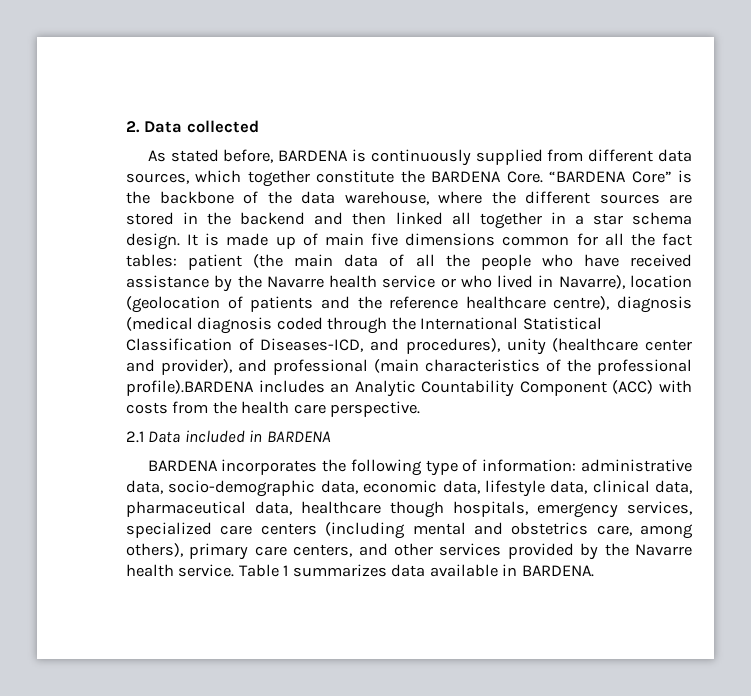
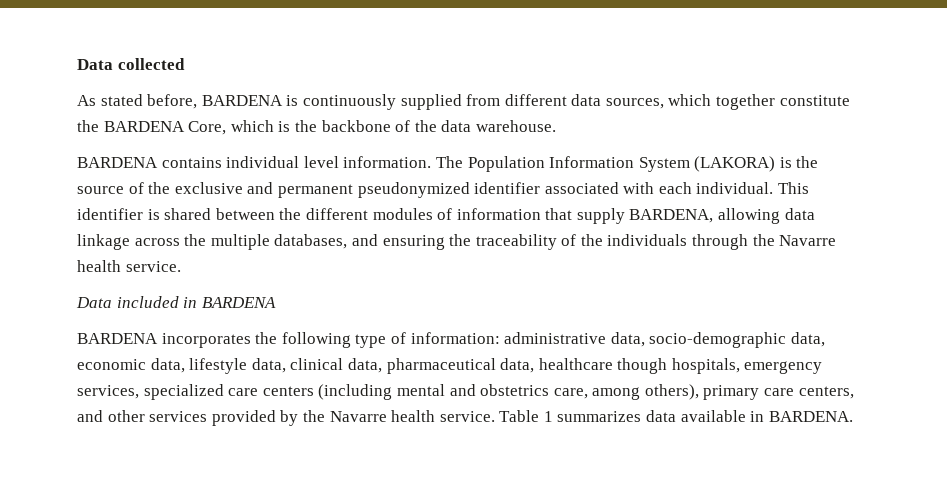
[126,121,140,133] 2. -> (77, 64) none
[506,171,672,183] Core. “BARDENA Core” -> [188,120,274,135] Core, which
[344,191,692,205] [126,212,692,229] [126,233,692,250] [126,254,692,270] [126,275,692,292] [126,296,692,313] [126,317,602,334] [126,338,692,355] [126,359,692,375] [126,380,692,397] [126,401,421,417] [126,431,144,443] warehouse, where the different sources are stored in the backend and then linked all together in a star schema design. It is made up of main five dimensions common for all the fact tables: patient (the main data of all the people who have received assistance by the Navarre health service or who lived in Navarre), location (geolocation of patients and the reference healthcare centre), diagnosis (medical diagnosis coded through the International Statistical Classification of Diseases-ICD, and procedures), unity (healthcare center and provider), and professional (main characteristics of the professional profile).BARDENA includes an Analytic Countability Component (ACC) with costs from the health care perspective. // 2.1 -> [475,120,556,132] [77,156,819,172] [77,182,810,198] [77,208,815,224] [77,234,837,250] [77,260,181,272] warehouse. // BARDENA contains individual level information. The Population Information System (LAKORA) is the source of the exclusive and permanent pseudonymized identifier associated with each individual. This identifier is shared between the different modules of information that supply BARDENA, allowing data linkage across the multiple databases, and ensuring the traceability of the individuals through the Navarre health service. //

